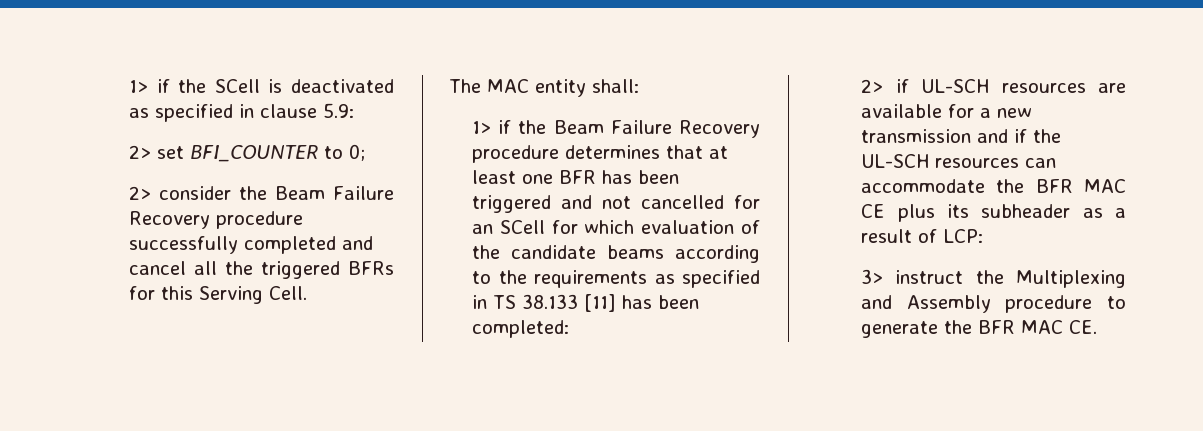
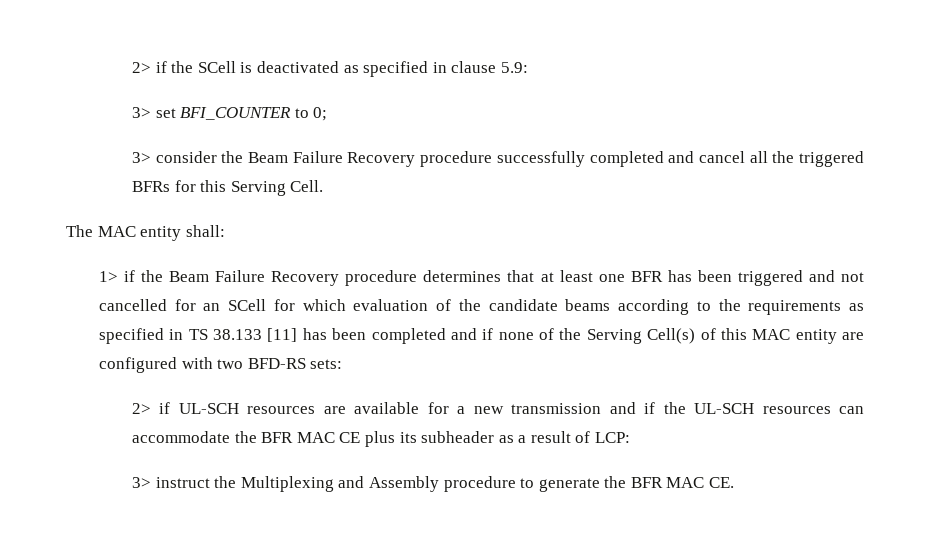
[129,80,149,93] 1> -> [131,62,151,73] 2>
[129,145,152,159] 2> -> [131,107,151,118] 3>
[129,186,152,200] 2> -> [131,152,151,163] 3>
[472,320,570,338] completed: -> [371,328,864,344] [98,357,343,373] completed and if none of the Serving Cell(s) of this MAC entity are configured with two BFD-RS sets:

